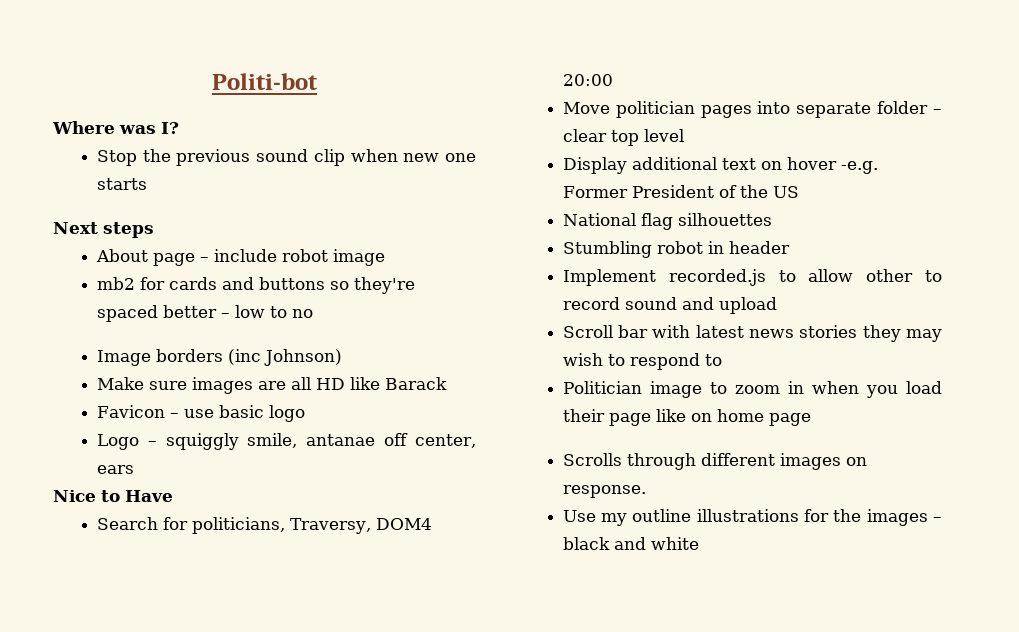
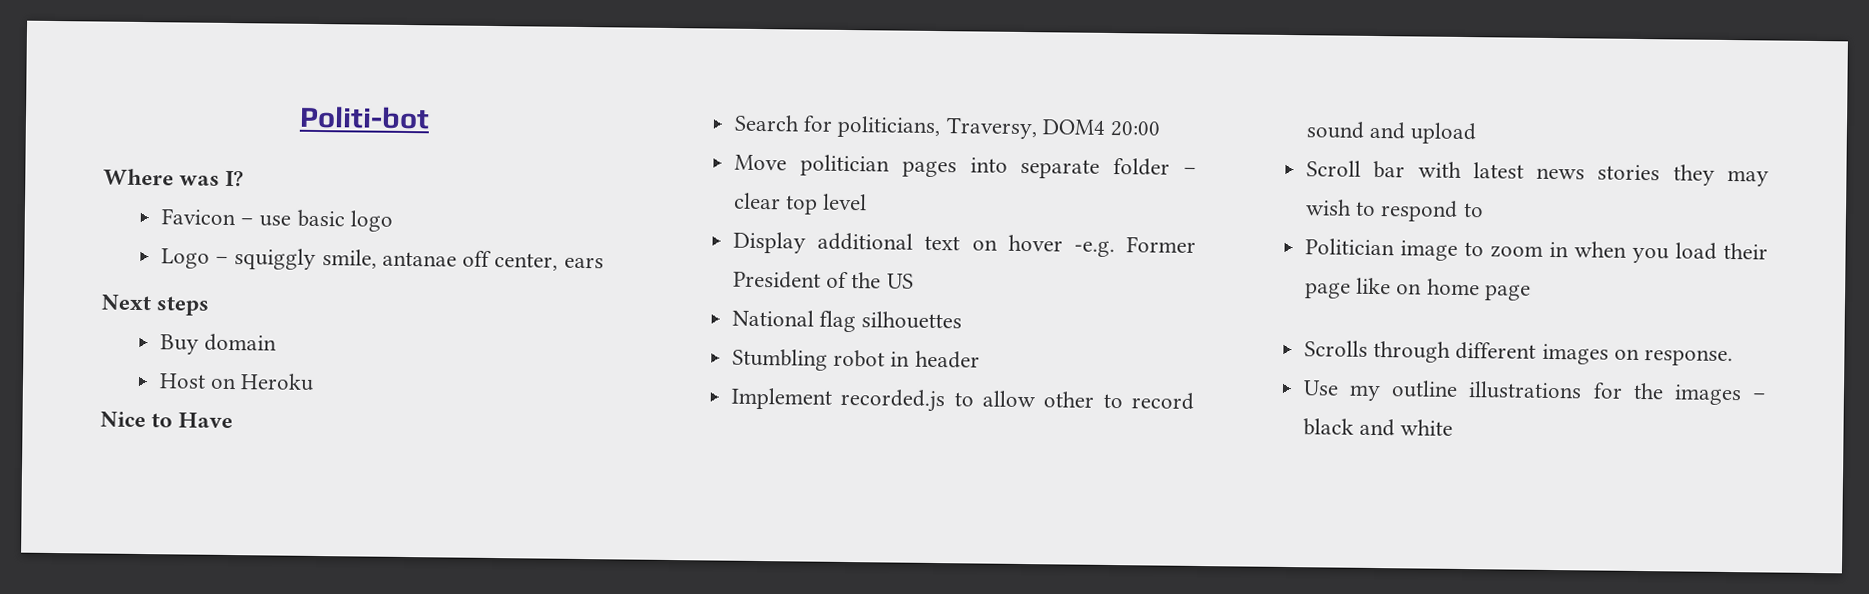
[96,149,476,166] [96,178,147,190] [53,222,154,238] [95,249,385,266] [96,277,415,294] [96,305,313,322] [96,349,342,366] [96,377,447,394] // Stop the previous sound clip when new one starts // Next steps // About page – include robot image // mb2 for cards and buttons so they're spaced better – low to no // Image borders (inc Johnson) // Make sure images are all HD like Barack -> (245, 178) none
(134, 469) none -> [101,294,210,316] [160,333,278,355] [159,373,315,391] // Next steps // Buy domain // Host on Heroku

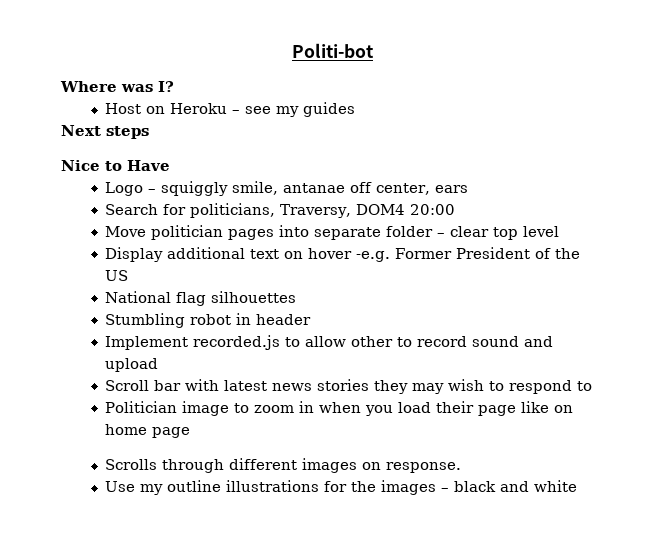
[161,208,393,232] Favicon – use basic logo -> [105,102,356,117] [61,125,149,139] [61,160,170,171] Host on Heroku – see my guides // Next steps // Nice to Have
[101,294,210,316] [160,333,278,355] [159,373,315,391] [100,411,234,429] // Next steps // Buy domain // Host on Heroku // Nice to Have -> (469, 189) none

